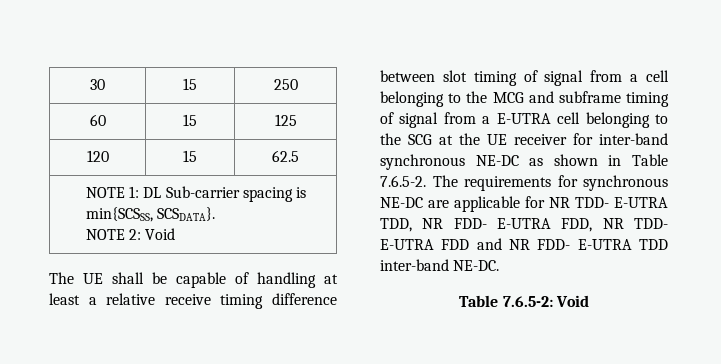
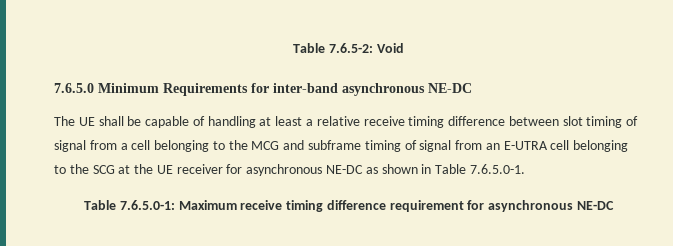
[90,79,105,90] [183,78,197,90] [273,79,298,90] [89,114,106,126] [183,114,197,126] [274,114,297,126] [86,150,109,162] [183,150,197,162] [272,150,299,162] [85,186,307,202] [85,207,215,222] [85,228,176,240] 30 | 15 | 250 // 60 | 15 | 125 // 120 | 15 | 62.5 // NOTE 1: DL Sub-carrier spacing is min{SCSSS, SCSDATA}. // NOTE 2: Void -> [293,43,404,53] [54,83,472,96] Table 7.6.5-2: Void // 7.6.5.0 Minimum Requirements for inter-band asynchronous NE-DC
[482,116,491,124] a -> [485,143,500,150] an
[599,133,668,145] [380,154,465,170] inter-band synchronous -> [246,164,323,176] asynchronous
[380,175,668,191] [380,196,668,212] [380,218,668,232] [380,238,668,250] [380,259,500,271] [459,295,589,307] 7.6.5-2. The requirements for synchronous NE-DC are applicable for NR TDD- E-UTRA TDD, NR FDD- E-UTRA FDD, NR TDD- E-UTRA FDD and NR FDD- E-UTRA TDD inter-band NE-DC. // Table 7.6.5-2: Void -> [469,164,525,174] [83,200,615,212] 7.6.5.0-1. // Table 7.6.5.0-1: Maximum receive timing difference requirement for asynchronous NE-DC

